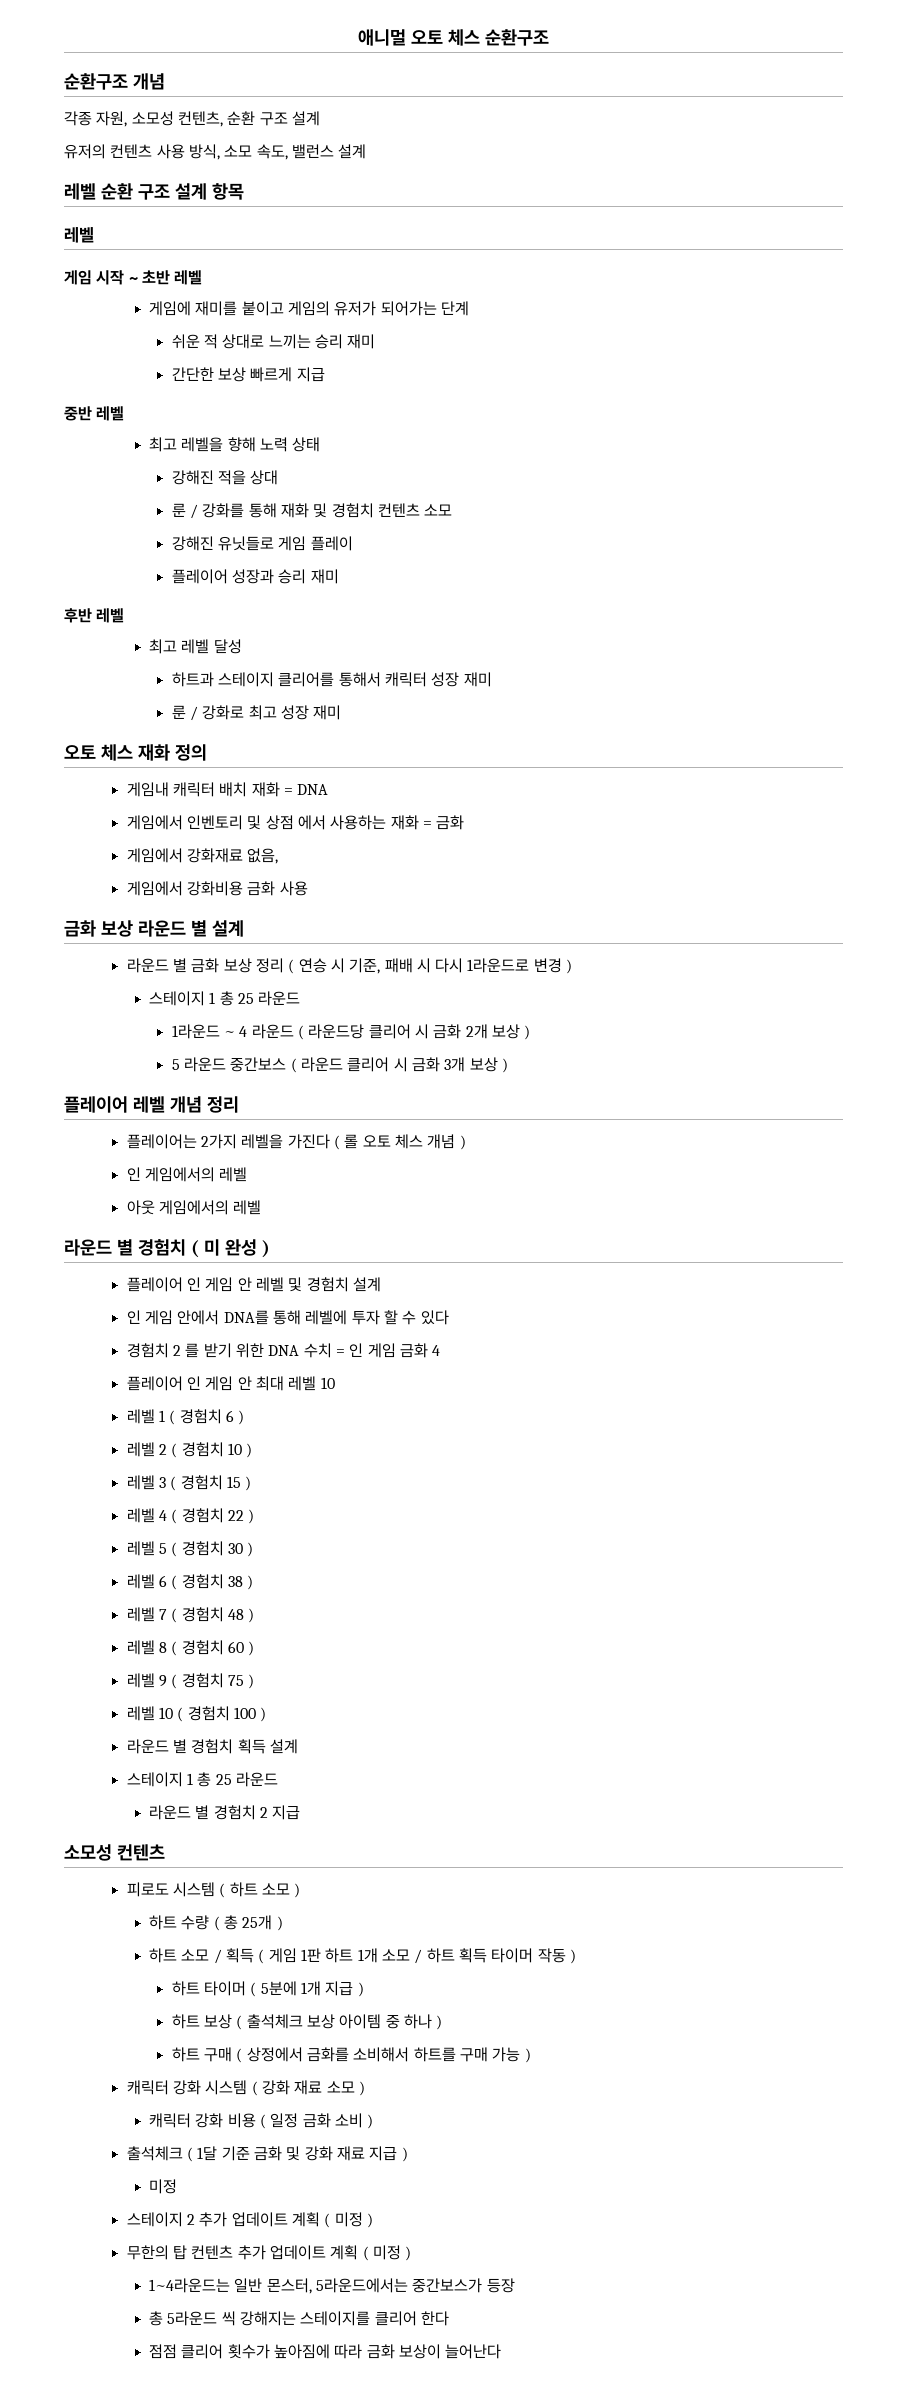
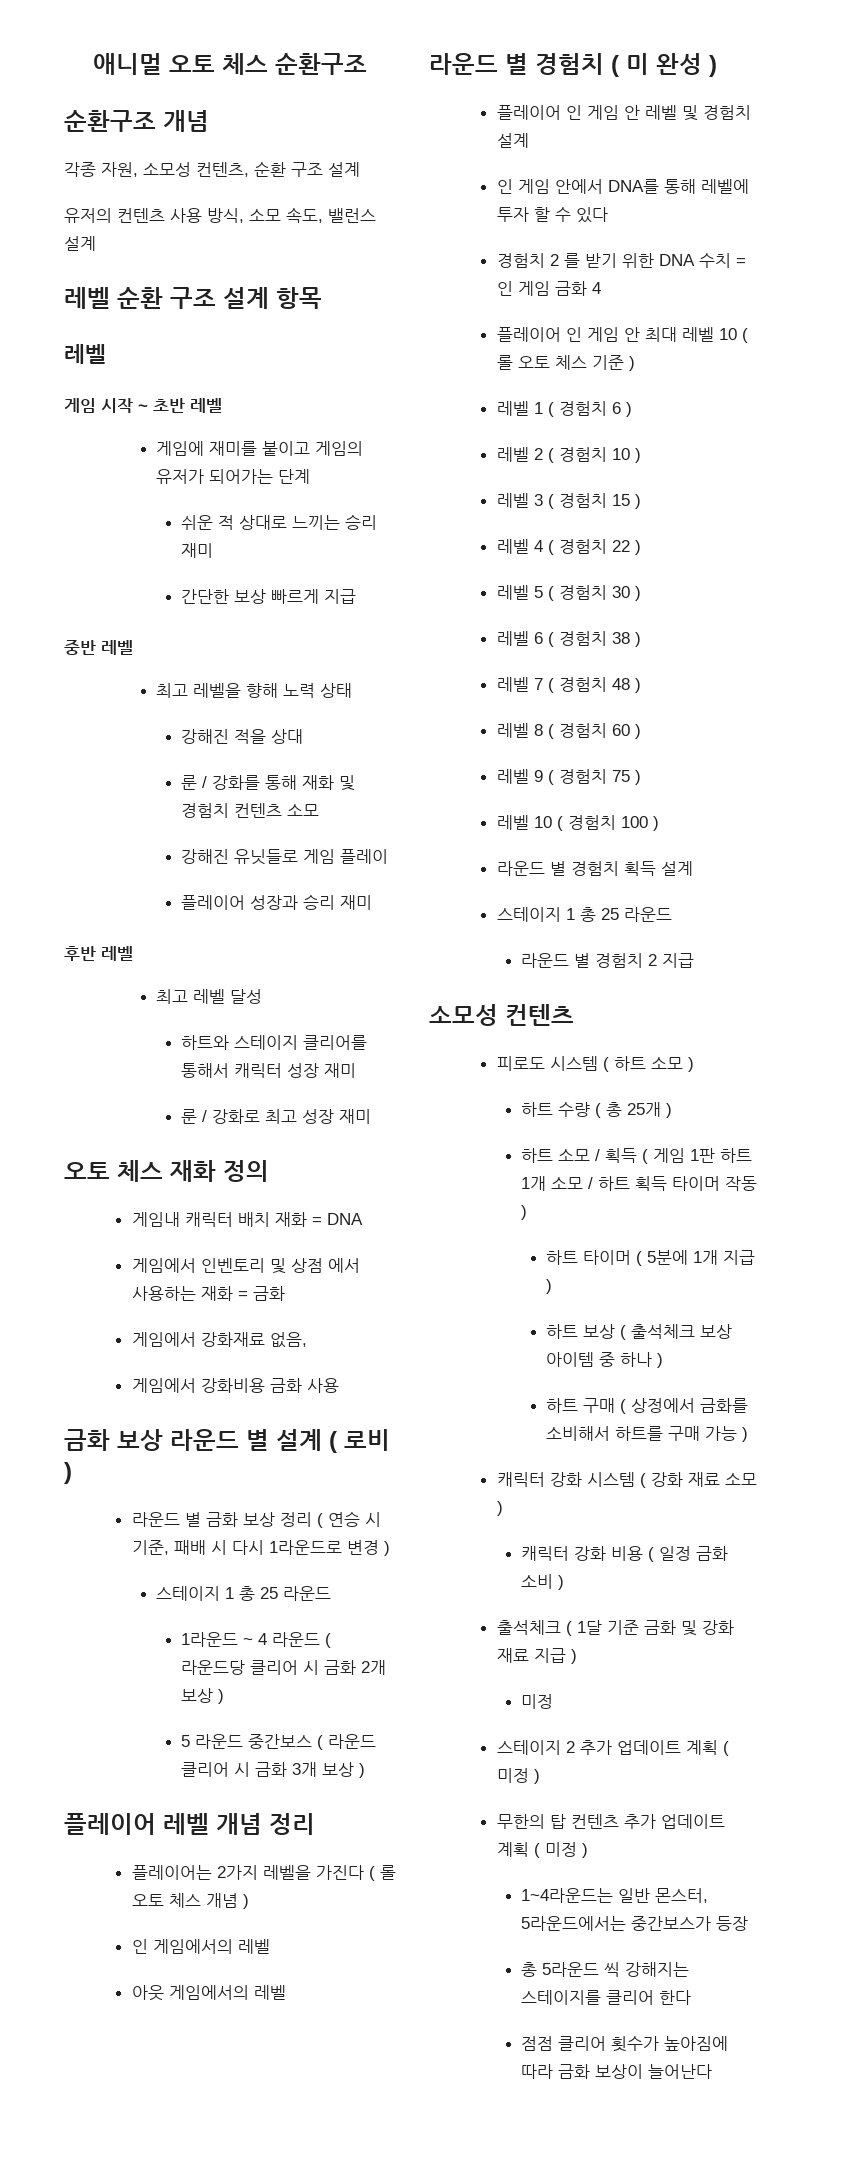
[171,672,214,687] 하트과 -> [180,1035,229,1050] 하트와
(244, 928) none -> [329,1429,390,1453] [64,1462,72,1484] ( 로비 )
(335, 1383) none -> [741,328,748,343] [496,355,635,371] ( 롤 오토 체스 기준 )

